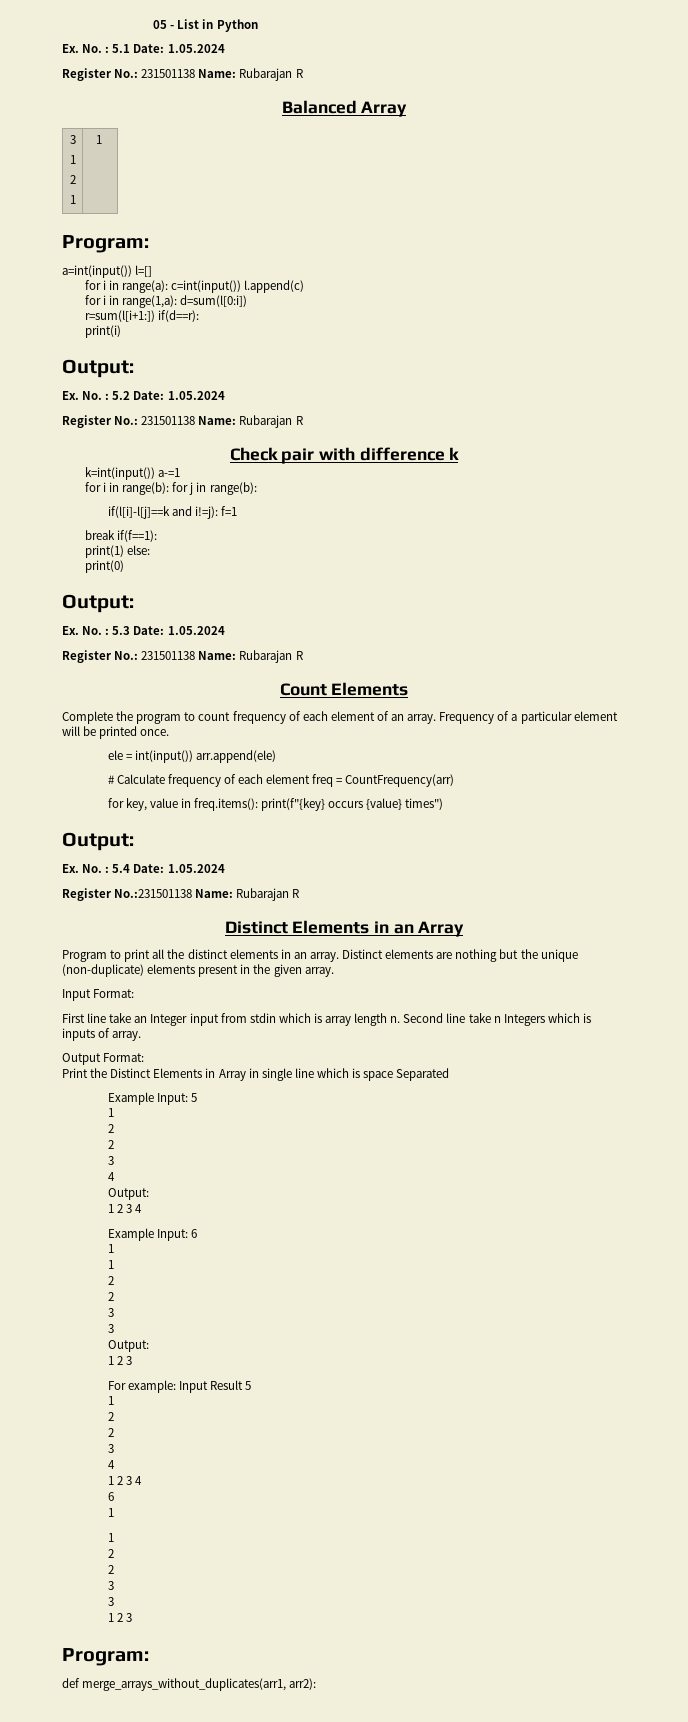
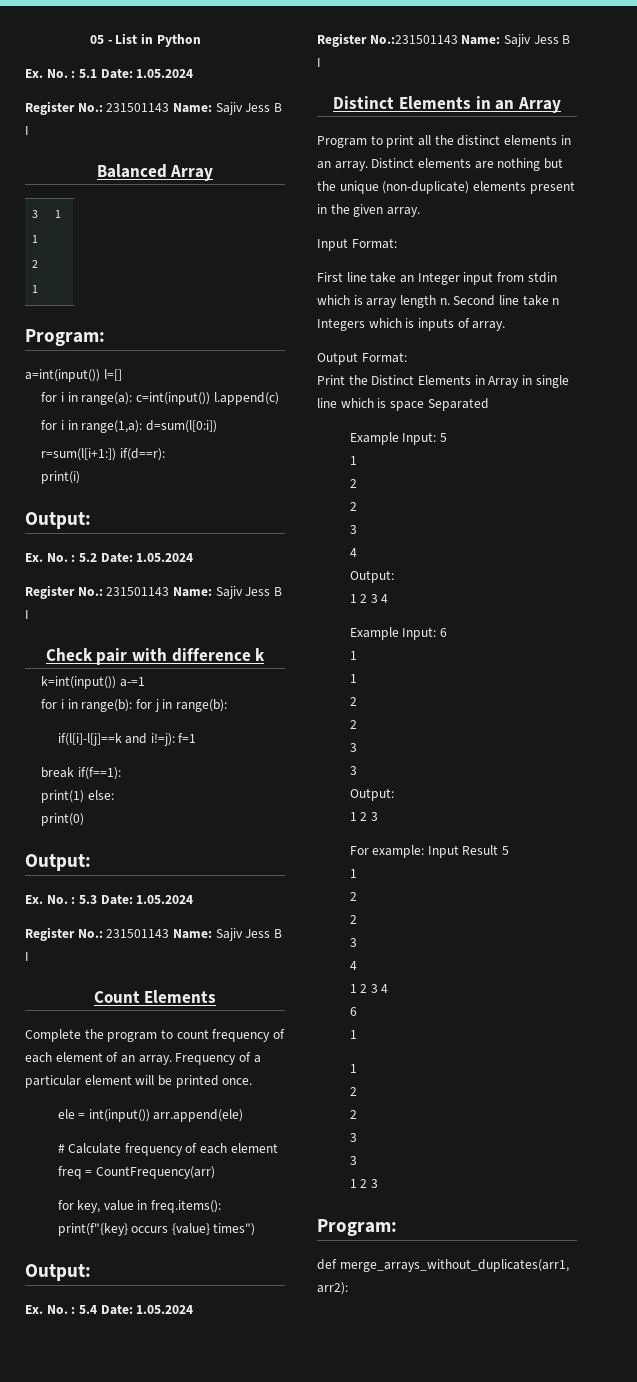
[141,68,303,81] 231501138 Name: Rubarajan R -> [106,102,282,115] [25,126,29,135] 231501143 Name: Sajiv Jess B I
[141,415,303,428] 231501138 Name: Rubarajan R -> [106,586,282,599] [25,610,29,619] 231501143 Name: Sajiv Jess B I
[141,650,303,663] 231501138 Name: Rubarajan R -> [106,928,282,941] [25,952,29,961] 231501143 Name: Sajiv Jess B I
[114,888,300,901] No.:231501138 Name: Rubarajan R -> [369,34,571,47] [317,58,321,67] No.:231501143 Name: Sajiv Jess B I

